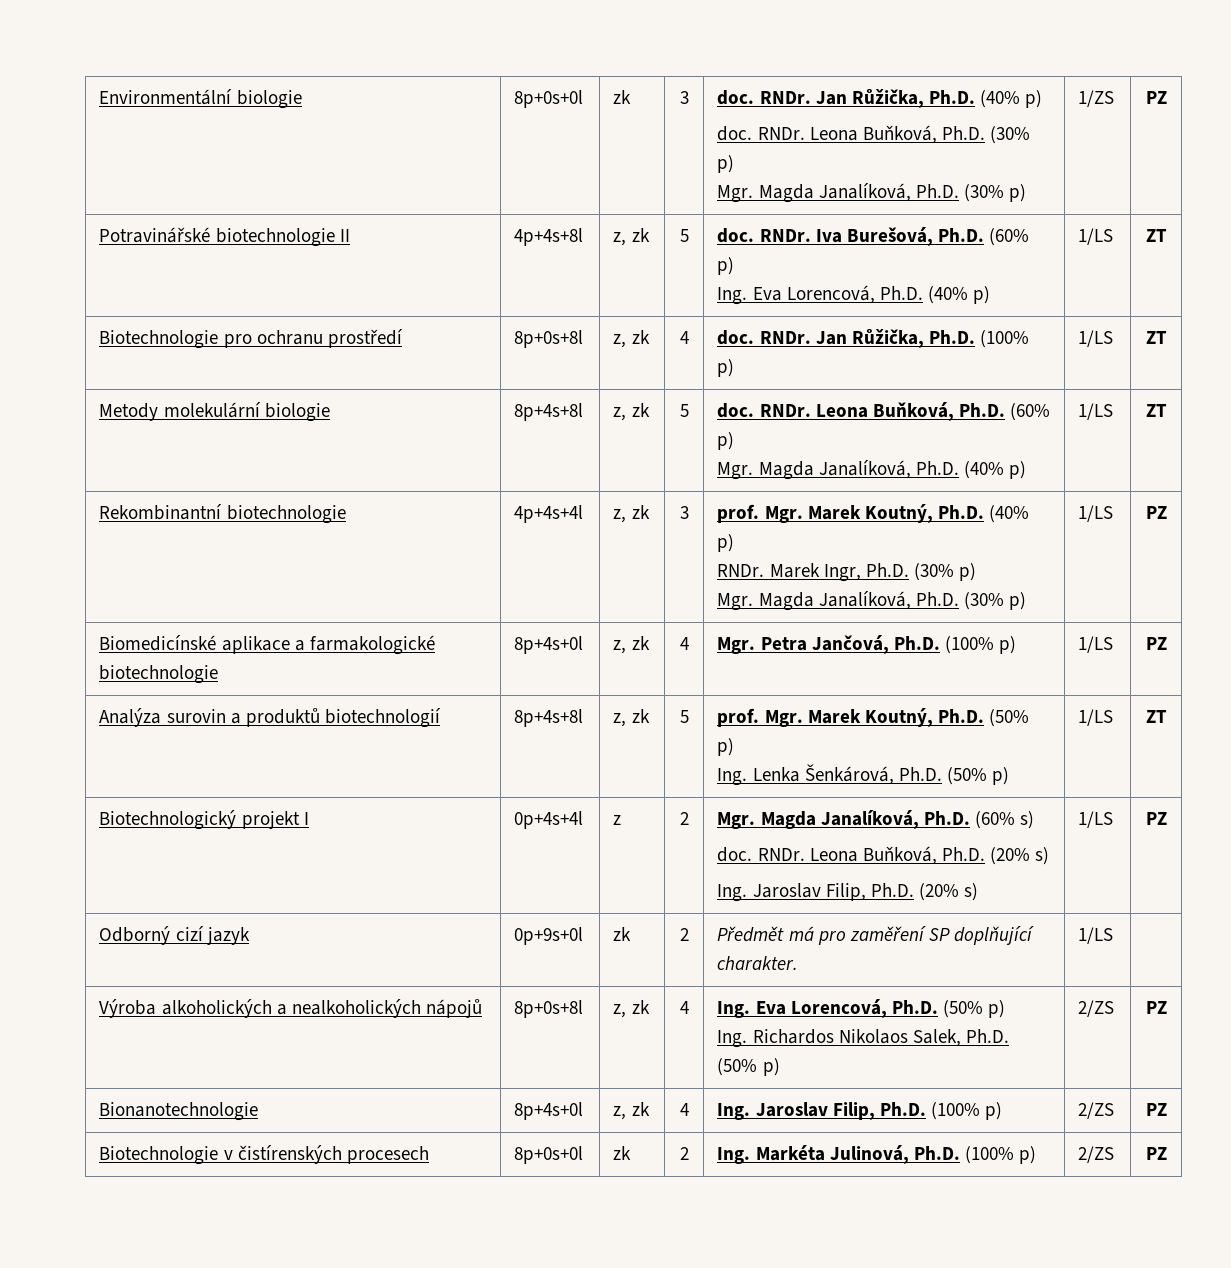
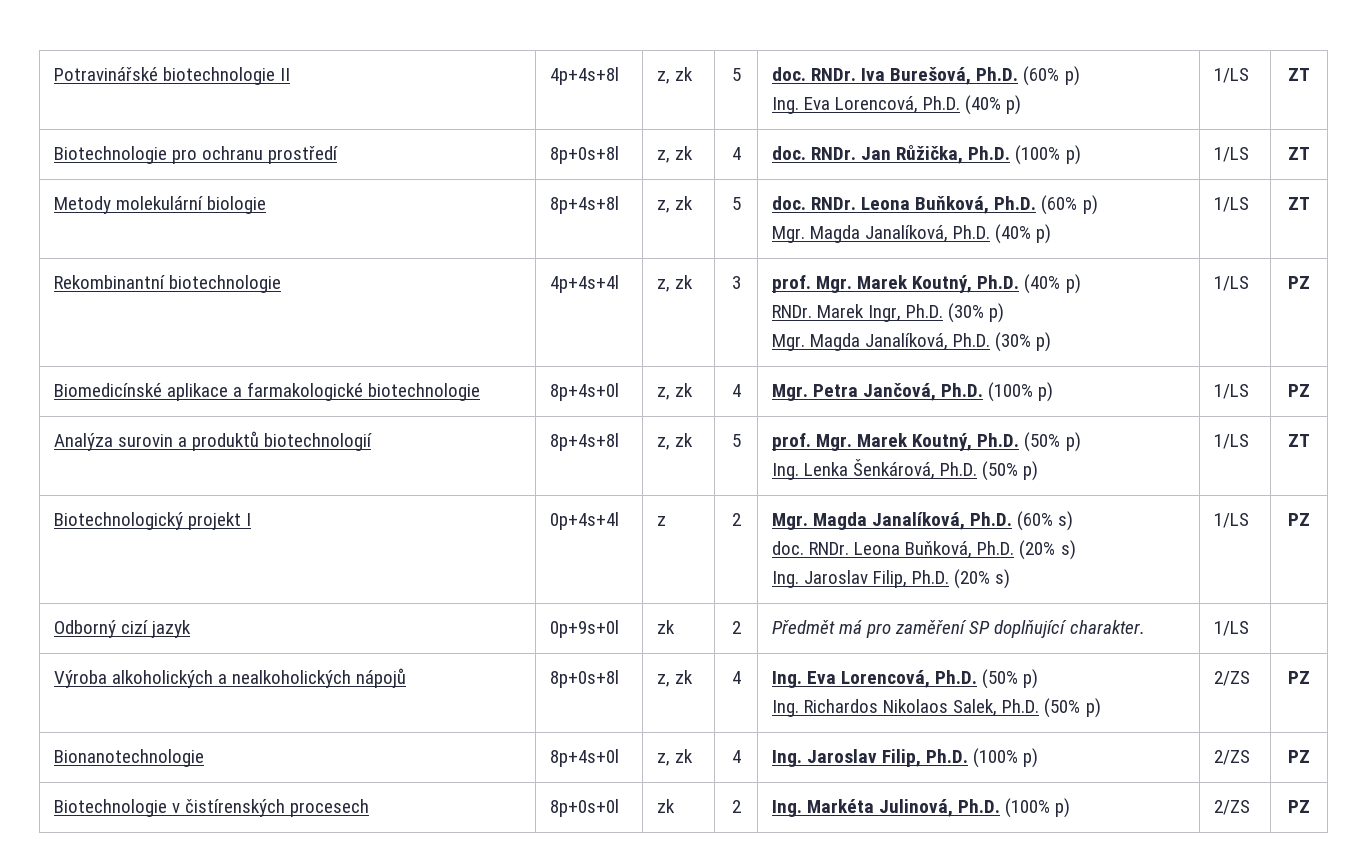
[99,89,302,109] [514,90,584,108] [613,90,632,104] [679,91,689,104] [717,88,1043,108] [717,125,1031,144] [717,155,735,173] [717,183,1027,203] [1078,90,1115,107] [1145,91,1167,104] Environmentální biologie | 8p+0s+0l | zk | 3 | doc. RNDr. Jan Růžička, Ph.D. (40% p) // doc. RNDr. Leona Buňková, Ph.D. (30% p) // Mgr. Magda Janalíková, Ph.D. (30% p) | 1/ZS | PZ // -> (53, 74) none

